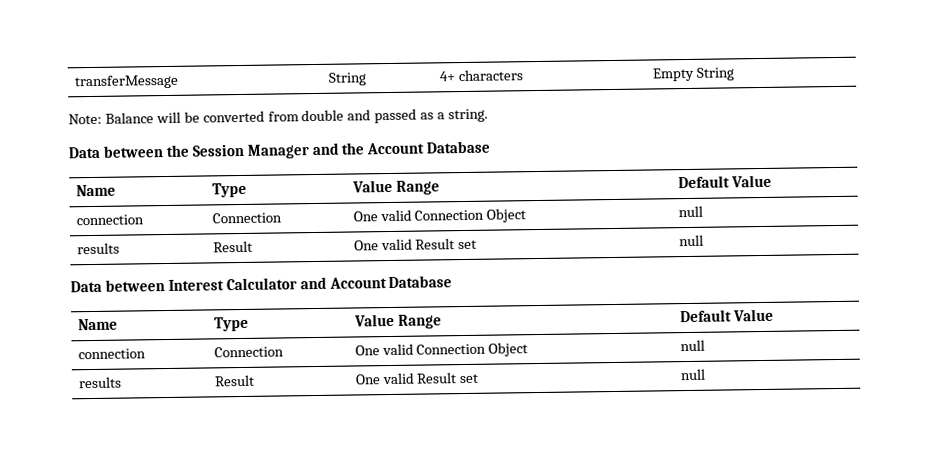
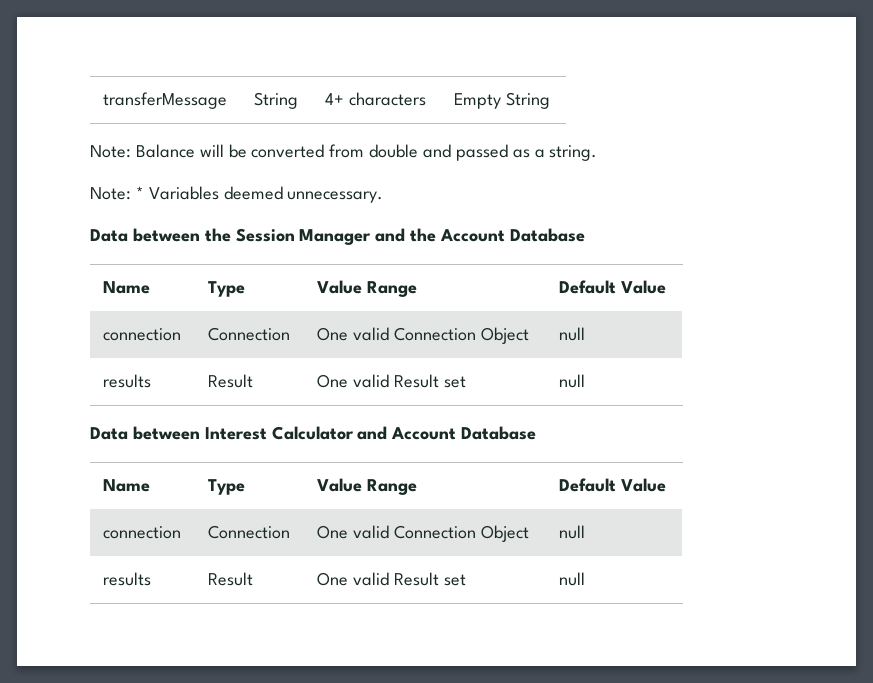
(489, 115) none -> [90,186,384,203] // Note: * Variables deemed unnecessary.

